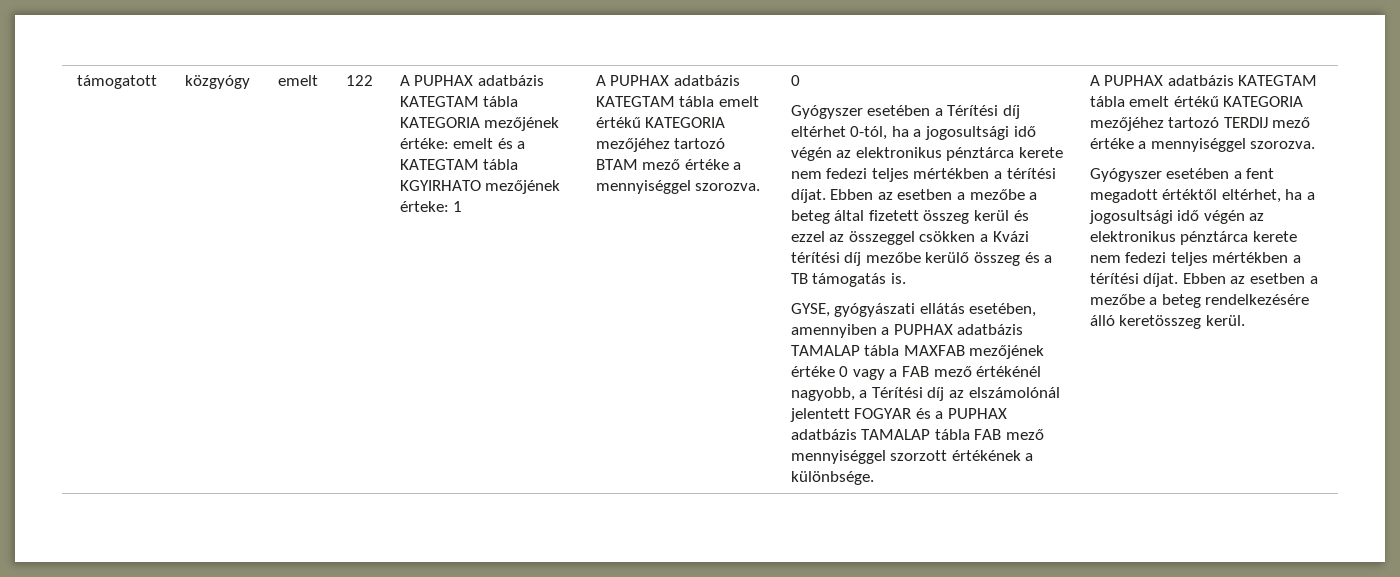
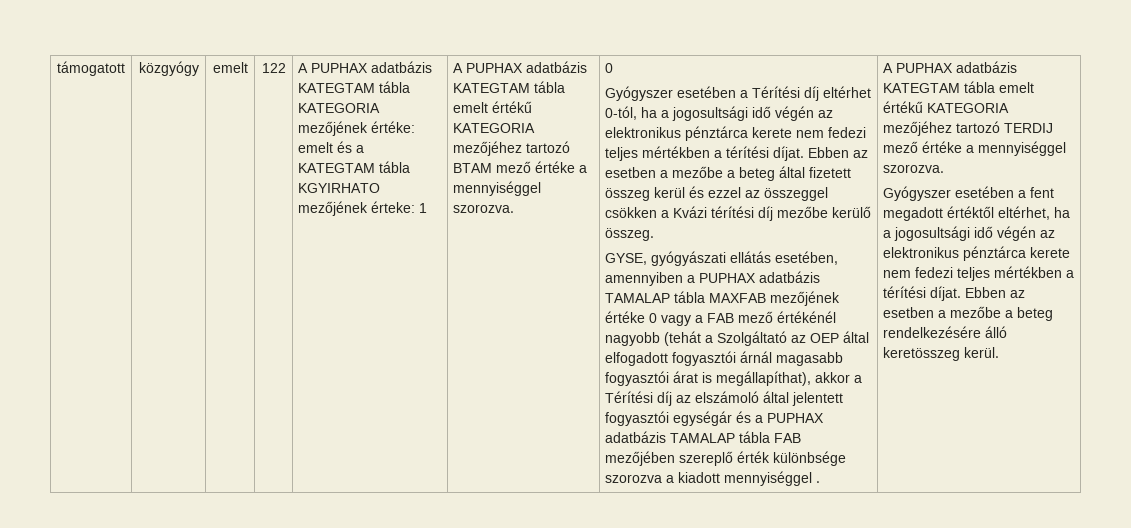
[973,252,1053,266] [790,273,906,287] összeg és a TB támogatás is. -> [605,228,655,241] összeg.
[790,387,1060,401] [789,408,912,422] nagyobb, a Térítési díj az elszámolónál jelentett FOGYAR -> [605,331,870,346] [605,351,844,366] [605,371,863,386] [605,391,844,406] [605,411,733,426] nagyobb (tehát a Szolgáltató az OEP által elfogadott fogyasztói árnál magasabb fogyasztói árat is megállapíthat), akkor a Térítési díj az elszámoló által jelentett fogyasztói egységár
[1005,429,1044,440] [790,450,1034,464] [790,471,874,485] mező mennyiséggel szorzott értékének a különbsége. -> [605,451,847,466] [605,471,821,486] mezőjében szereplő érték különbsége szorozva a kiadott mennyiséggel .

